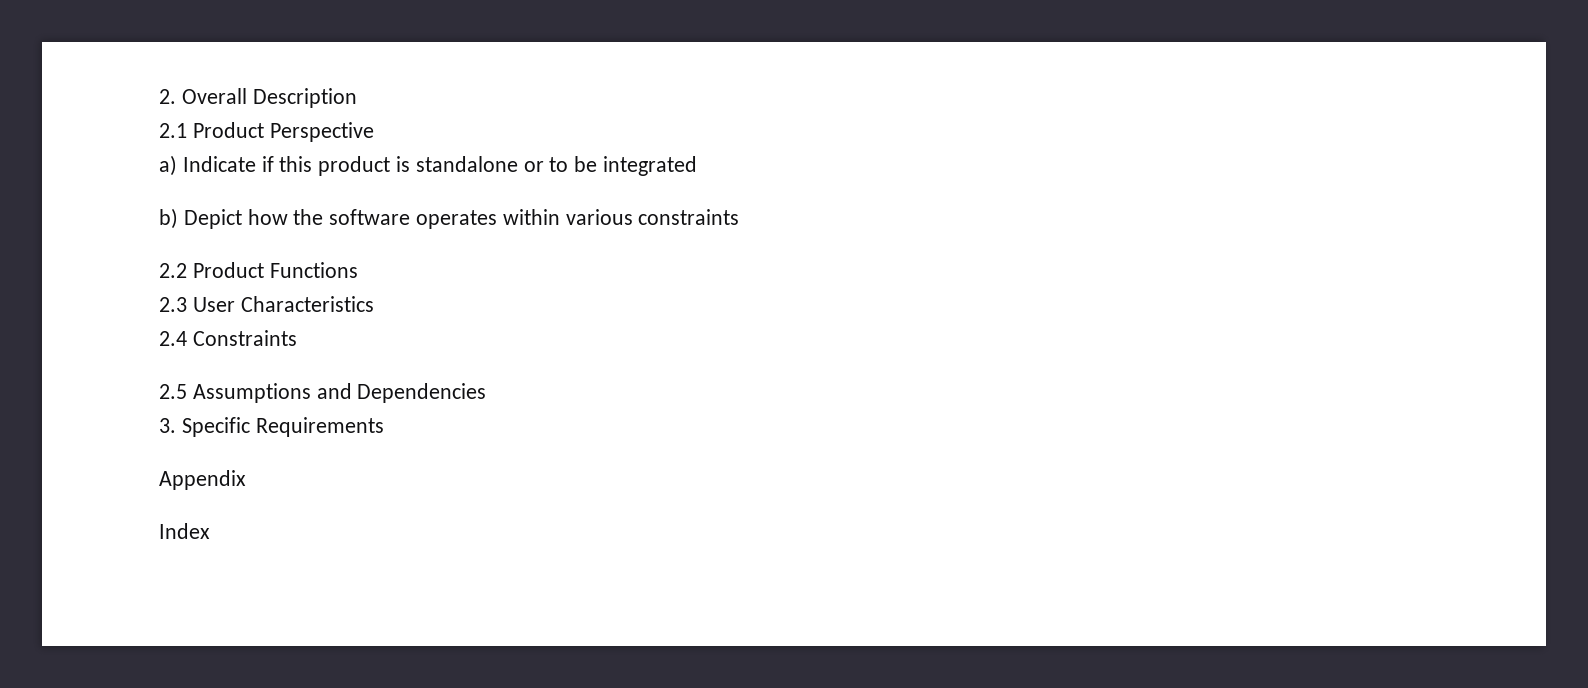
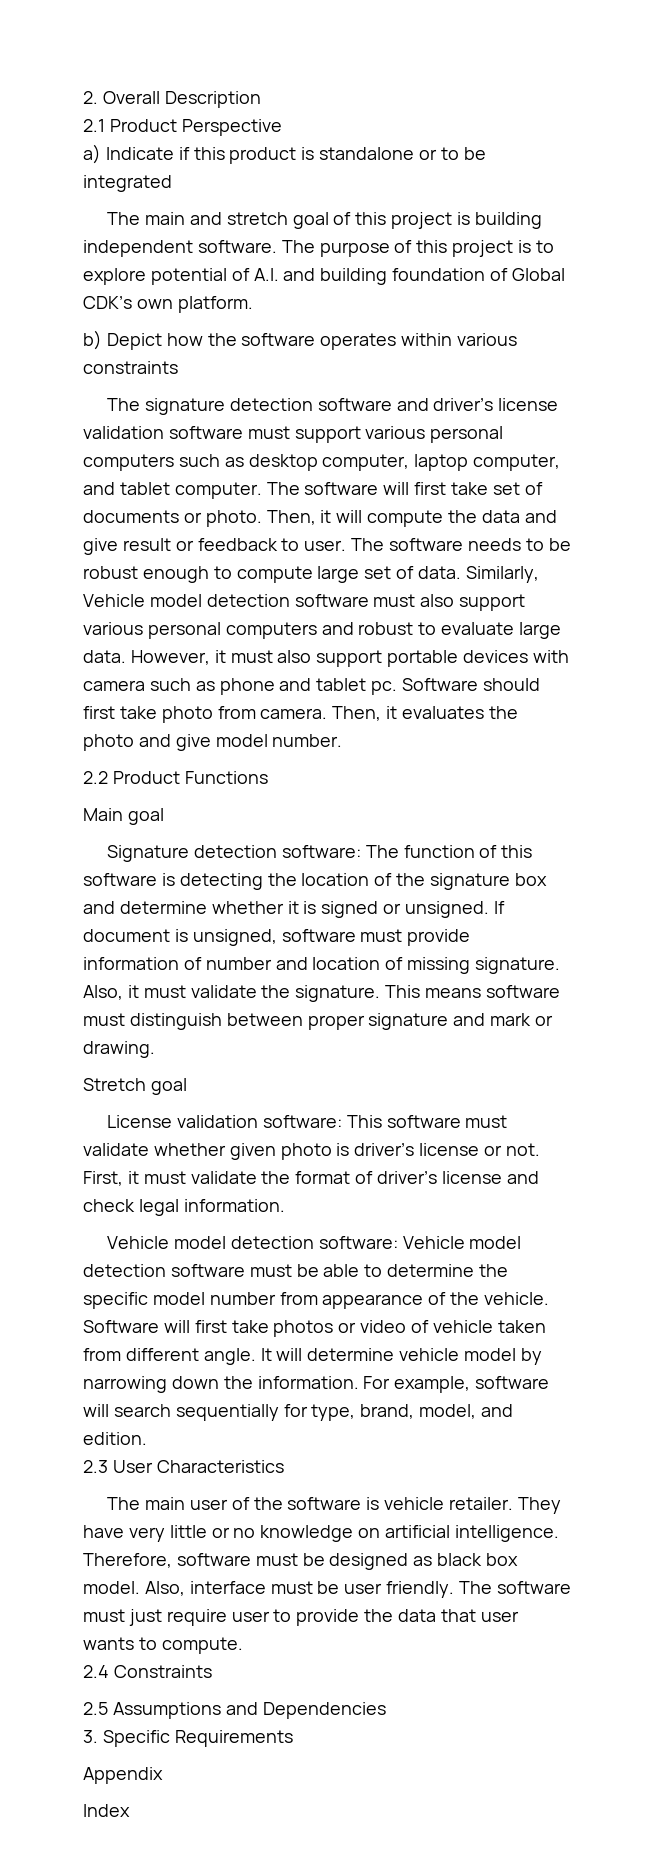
(698, 166) none -> [107,212,542,229] [83,240,554,257] [83,268,565,285] [83,296,253,313] // The main and stretch goal of this project is building independent software. The purpose of this project is to explore potential of A.I. and building foundation of Global CDK’s own platform.
[159,262,358,278] [159,296,374,312] 2.2 Product Functions // 2.3 User Characteristics -> [107,398,559,415] [83,426,504,443] [83,454,561,471] [83,482,543,499] [83,510,557,527] [83,538,571,555] [83,566,539,583] [83,594,526,611] [83,622,562,639] [83,650,569,667] [83,678,540,695] [83,706,518,723] [83,734,343,751] [83,771,268,784] [83,808,164,825] [107,845,533,862] [83,873,547,890] [83,901,505,918] [83,929,471,946] [83,957,561,974] [83,985,560,1002] [83,1013,554,1030] [83,1041,155,1058] [83,1078,187,1095] [107,1115,508,1128] [83,1143,540,1160] [83,1171,539,1186] [83,1199,285,1216] [107,1236,522,1249] [83,1264,509,1277] [83,1292,550,1309] [83,1320,546,1337] [83,1348,542,1365] [83,1376,550,1393] [83,1404,514,1421] [83,1432,147,1445] [83,1460,284,1473] [107,1497,561,1514] [83,1525,559,1542] [83,1553,519,1570] [83,1581,571,1598] [83,1609,519,1626] [83,1637,243,1654] The signature detection software and driver’s license validation software must support various personal computers such as desktop computer, laptop computer, and tablet computer. The software will first take set of documents or photo. Then, it will compute the data and give result or feedback to user. The software needs to be robust enough to compute large set of data. Similarly, Vehicle model detection software must also support various personal computers and robust to evaluate large data. However, it must also support portable devices with camera such as phone and tablet pc. Software should first take photo from camera. Then, it evaluates the photo and give model number. // 2.2 Product Functions // Main goal // Signature detection software: The function of this software is detecting the location of the signature box and determine whether it is signed or unsigned. If document is unsigned, software must provide information of number and location of missing signature. Also, it must validate the signature. This means software must distinguish between proper signature and mark or drawing. // Stretch goal // License validation software: This software must validate whether given photo is driver’s license or not. First, it must validate the format of driver’s license and check legal information. // Vehicle model detection software: Vehicle model detection software must be able to determine the specific model number from appearance of the vehicle. Software will first take photos or video of vehicle taken from different angle. It will determine vehicle model by narrowing down the information. For example, software will search sequentially for type, brand, model, and edition. // 2.3 User Characteristics // The main user of the software is vehicle retailer. They have very little or no knowledge on artificial intelligence. Therefore, software must be designed as black box model. Also, interface must be user friendly. The software must just require user to provide the data that user wants to compute.

